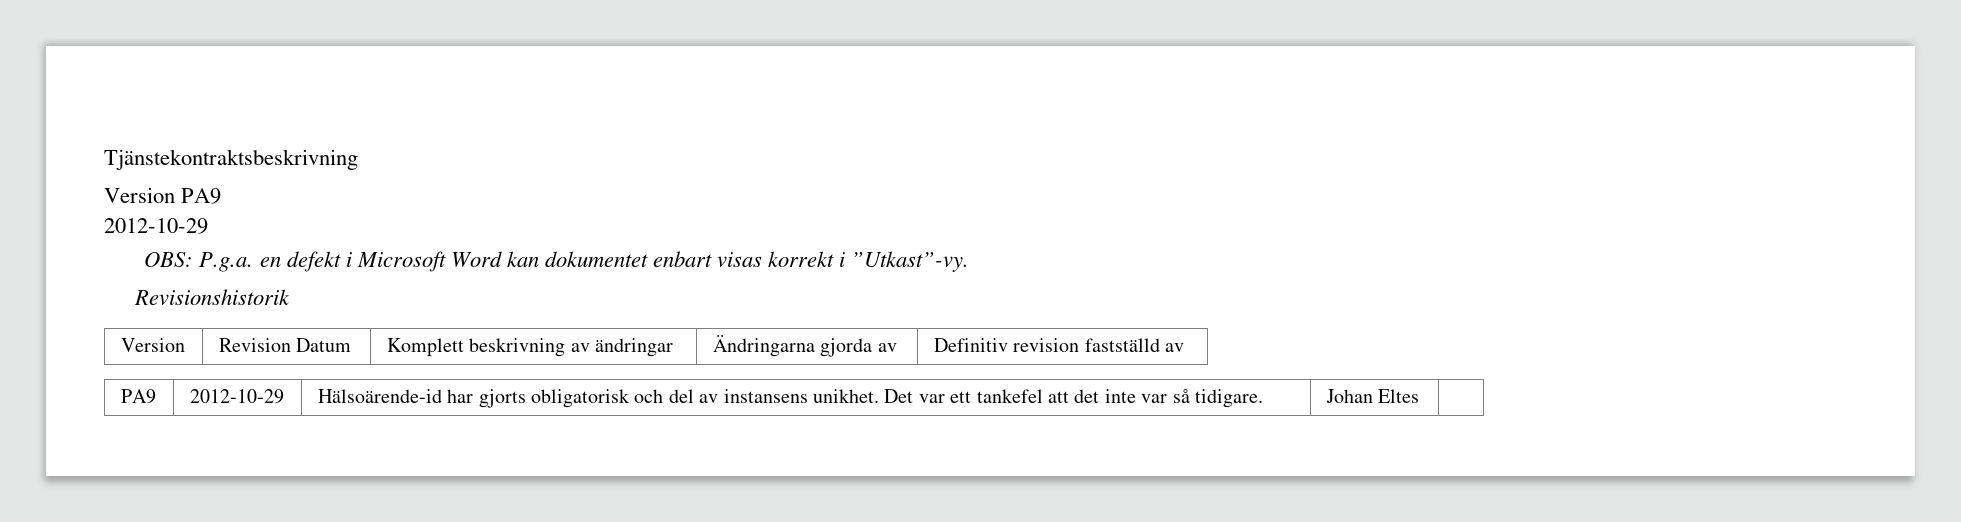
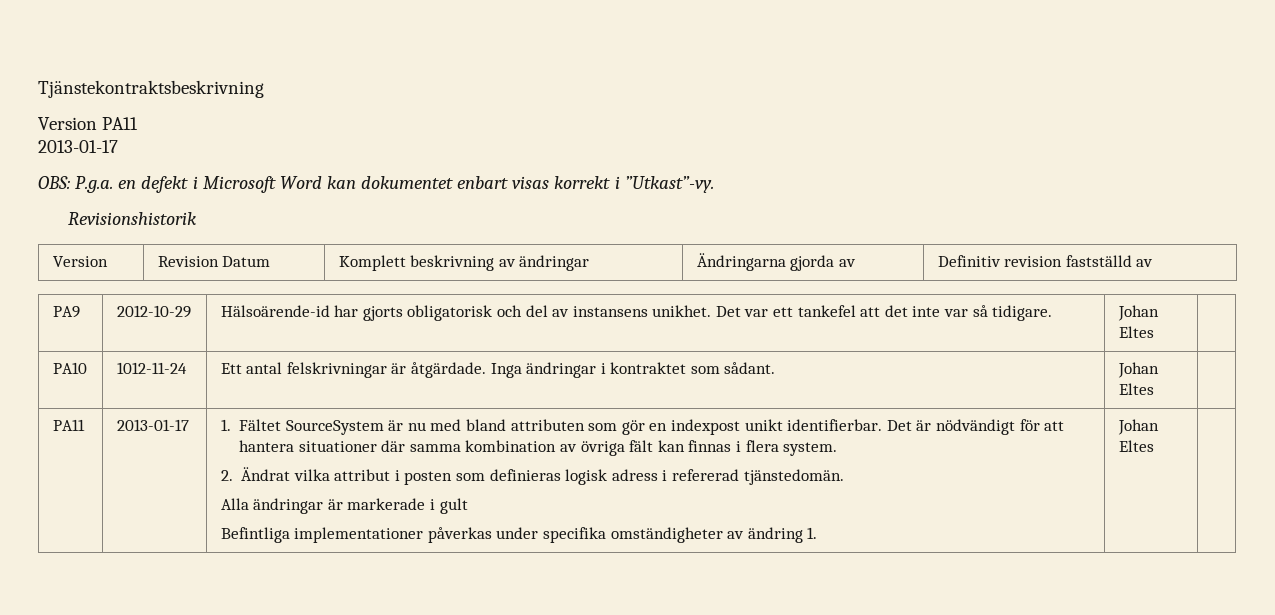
[181,188,222,204] [104,218,208,234] PA9 // 2012-10-29 -> [102,117,139,130] [38,140,118,153] PA11 // 2013-01-17
(1420, 396) none -> [52,362,87,374] [116,362,187,374] [220,362,776,378] [1117,362,1159,378] [1118,383,1154,395] [52,419,85,431] [116,419,189,431] [220,419,1065,435] [239,440,838,456] [220,467,844,485] [220,498,468,514] [220,527,818,543] [1117,419,1159,435] [1118,440,1154,452] // PA10 | 1012-11-24 | Ett antal felskrivningar är åtgärdade. Inga ändringar i kontraktet som sådant. | Johan Eltes | // PA11 | 2013-01-17 | 1. Fältet SourceSystem är nu med bland attributen som gör en indexpost unikt identifierbar. Det är nödvändigt för att hantera situationer där samma kombination av övriga fält kan finnas i flera system. // 2. Ändrat vilka attribut i posten som definieras logisk adress i refererad tjänstedomän. // Alla ändringar är markerade i gult // Befintliga implementationer påverkas under specifika omständigheter av ändring 1. | Johan Eltes |

